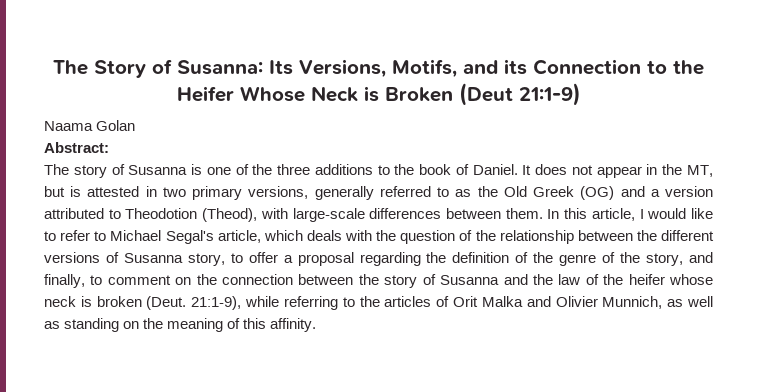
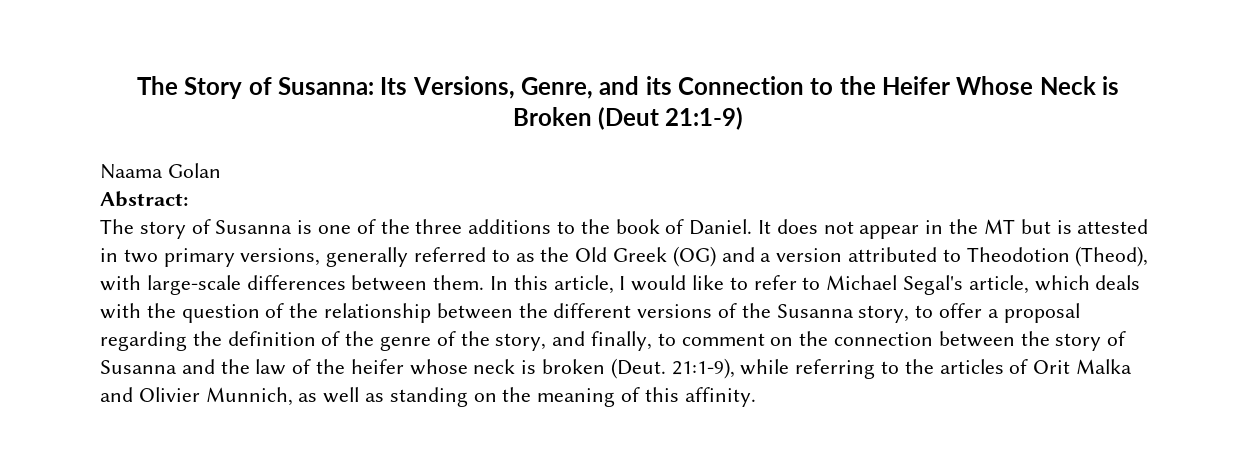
[392,59,457,78] Motifs, -> [520,77,593,99] Genre,
[687,165,714,177] MT, -> [983,219,1015,234] MT
(119, 257) none -> [741,303,771,318] the

